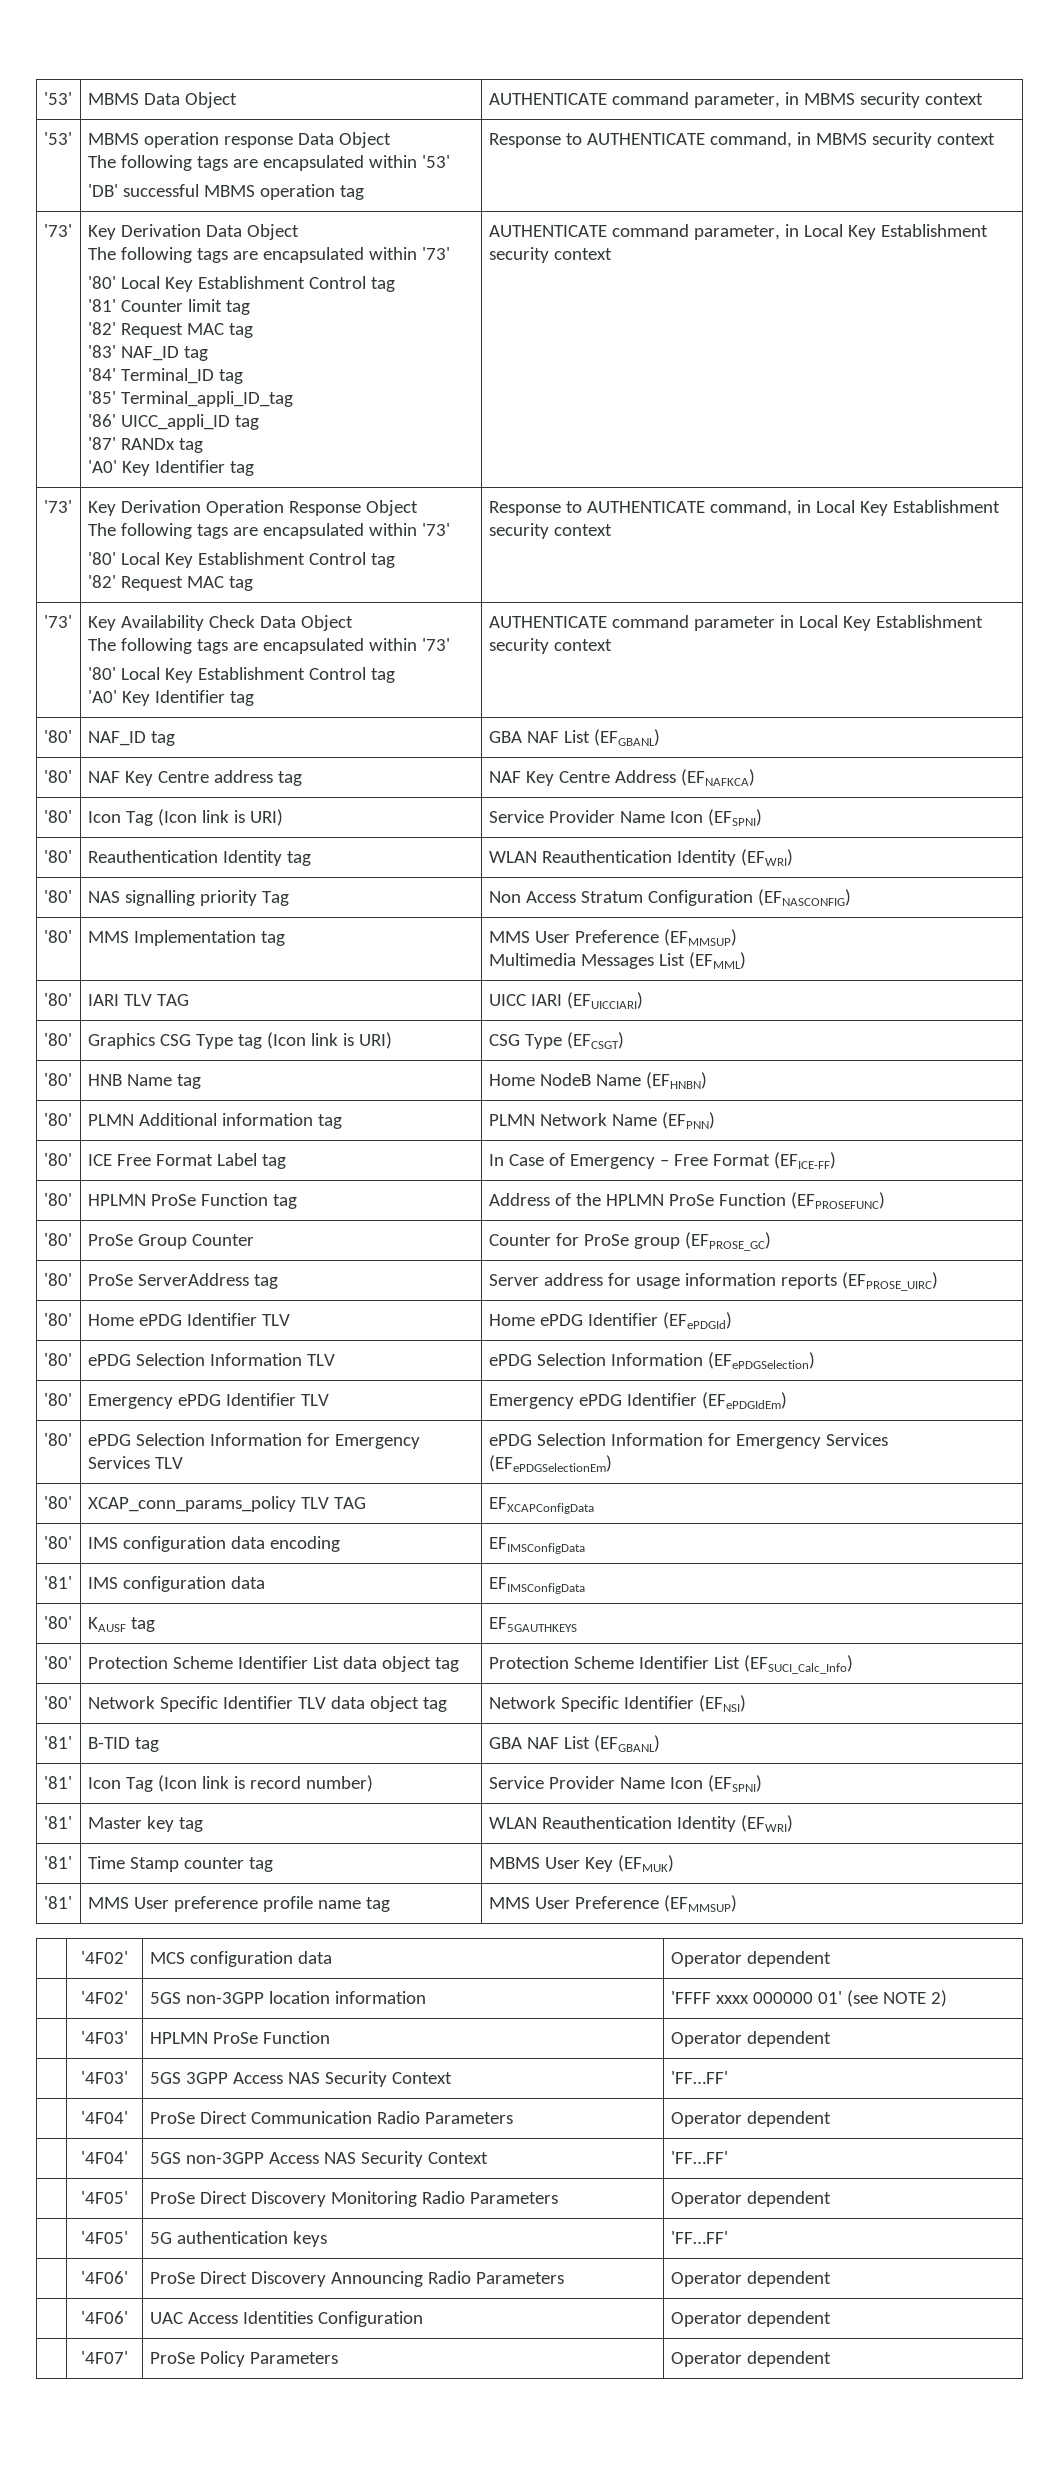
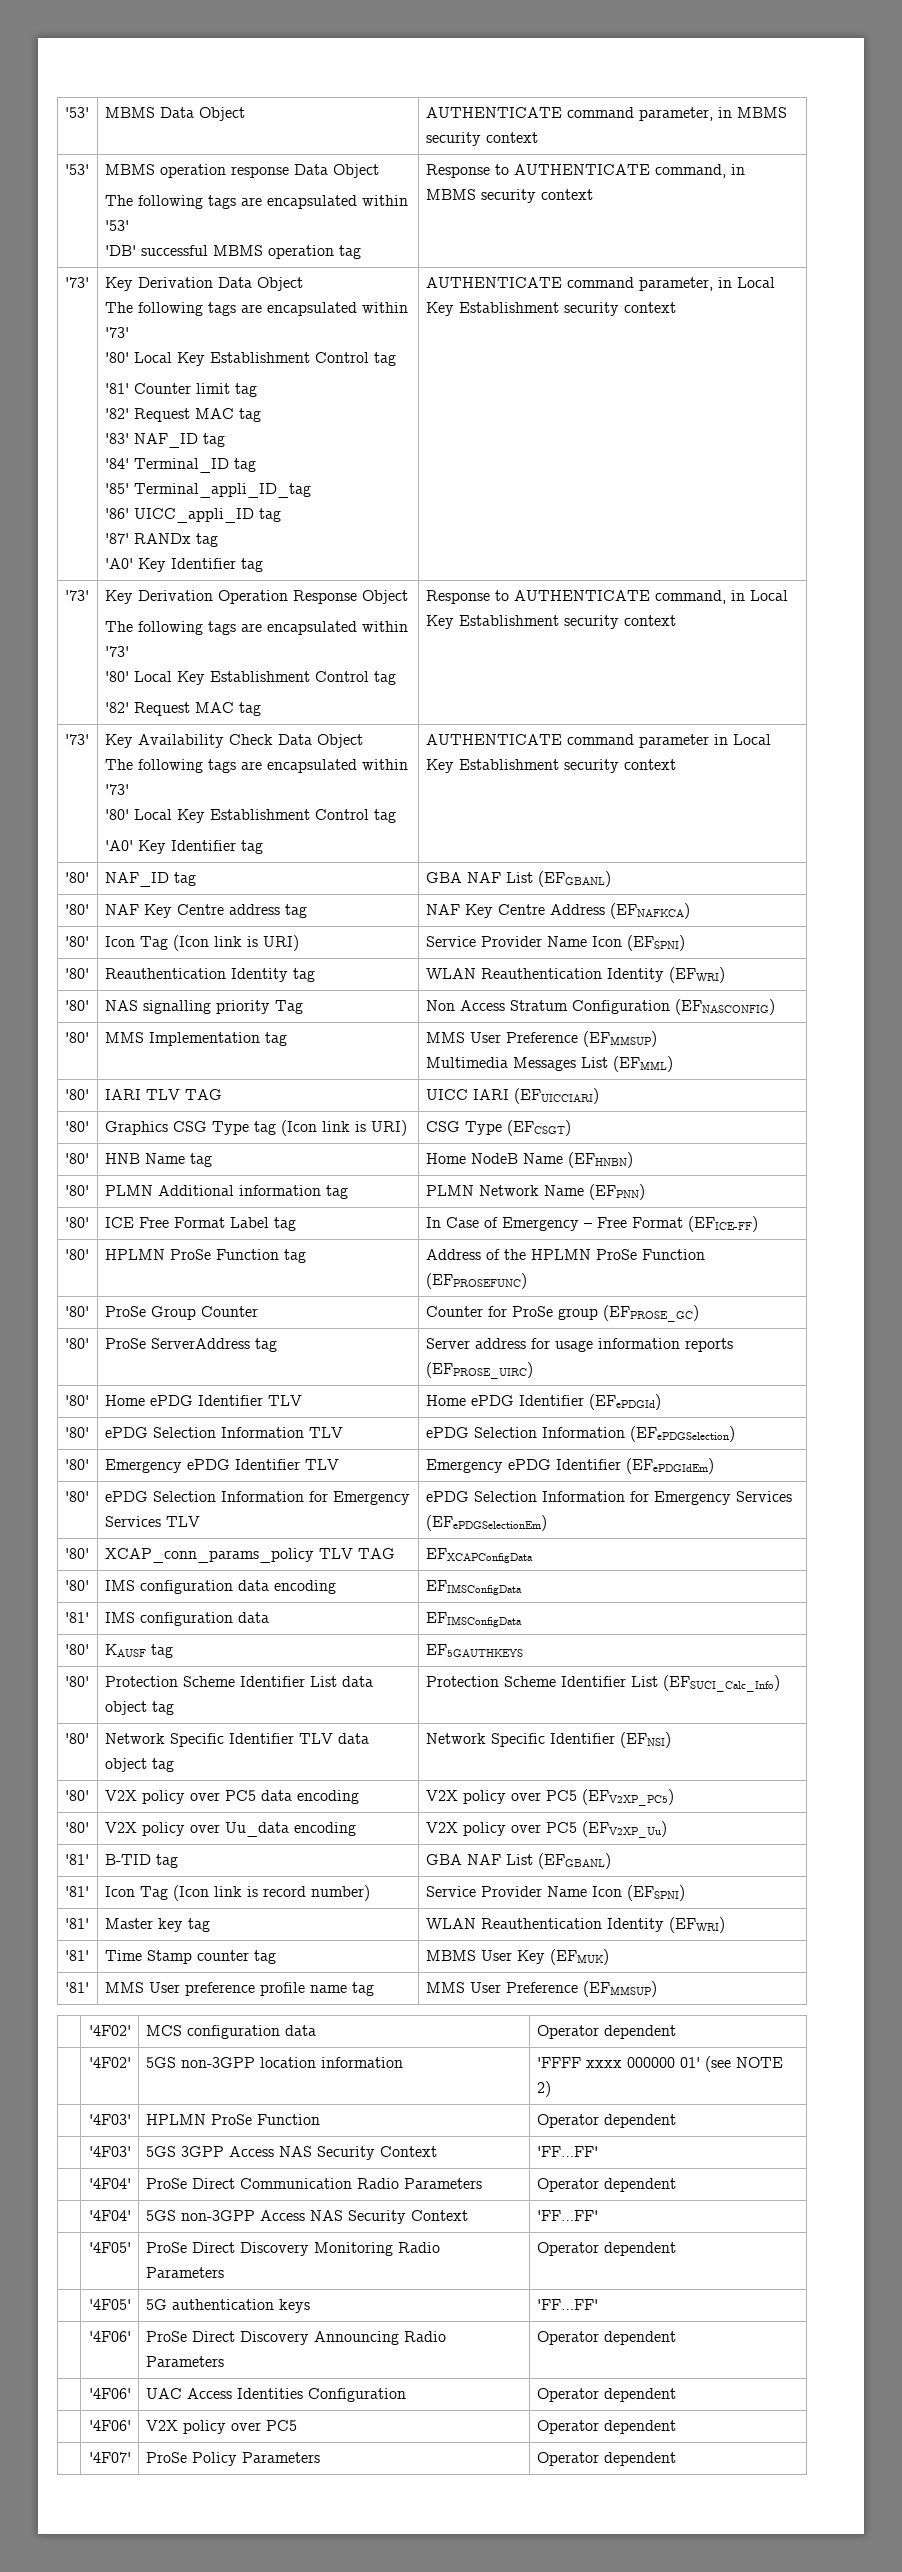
(746, 1703) none -> [64,1790,89,1801] [104,1790,359,1804] [425,1789,674,1806] [64,1822,89,1833] [104,1822,356,1837] [425,1821,667,1838] // '80' | V2X policy over PC5 data encoding | V2X policy over PC5 (EFV2XP_PC5) // '80' | V2X policy over Uu_data encoding | V2X policy over PC5 (EFV2XP_Uu)
(831, 2319) none -> [88,2420,131,2431] [145,2420,297,2434] [536,2420,676,2434] // | '4F06' | V2X policy over PC5 | Operator dependent

